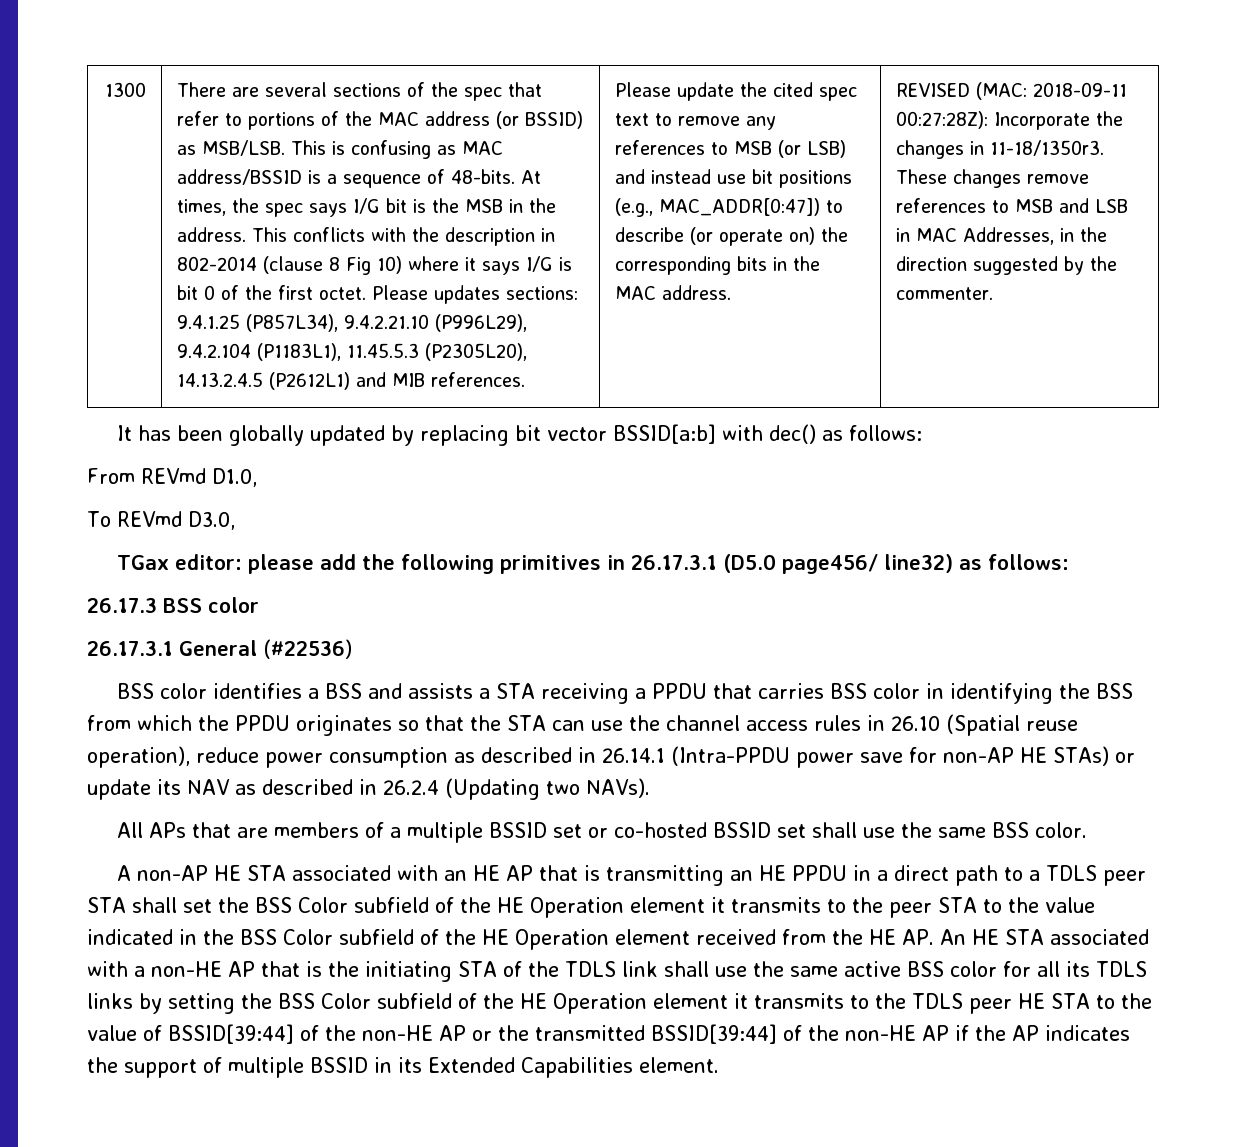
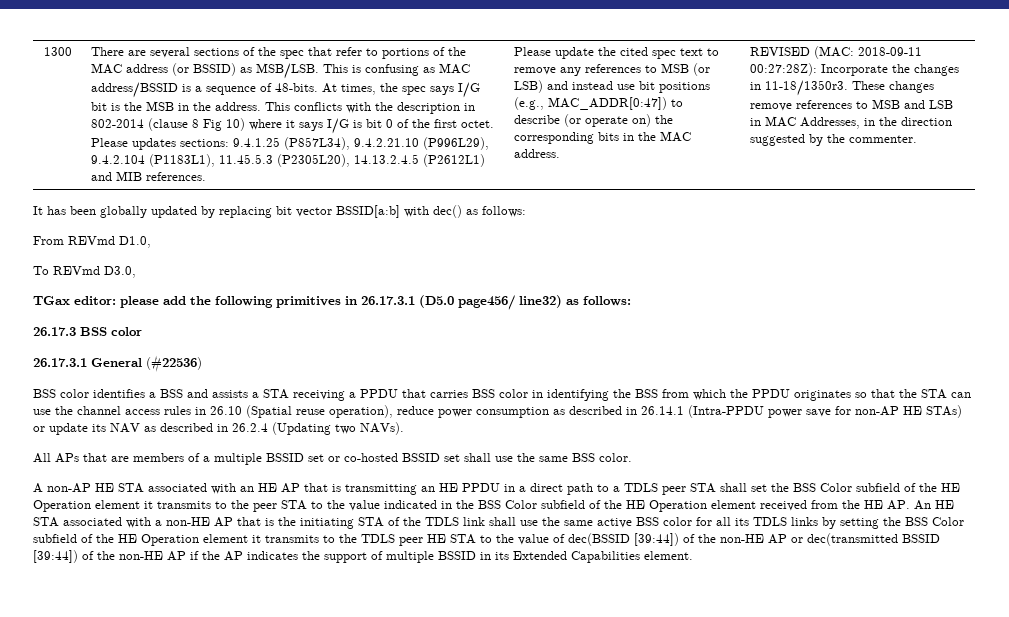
[168,1024,294,1044] BSSID[39:44] -> [568,533,679,546] dec(BSSID [39:44])
[498,1024,777,1044] the transmitted BSSID[39:44] -> [807,533,940,546] [33,550,78,563] dec(transmitted BSSID [39:44])

